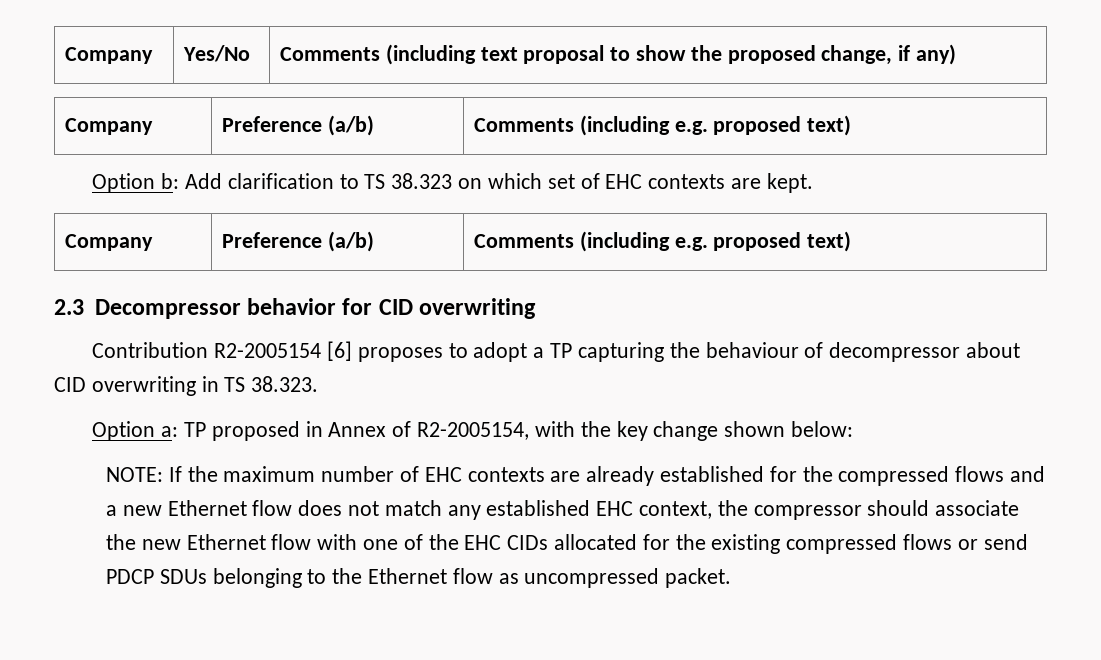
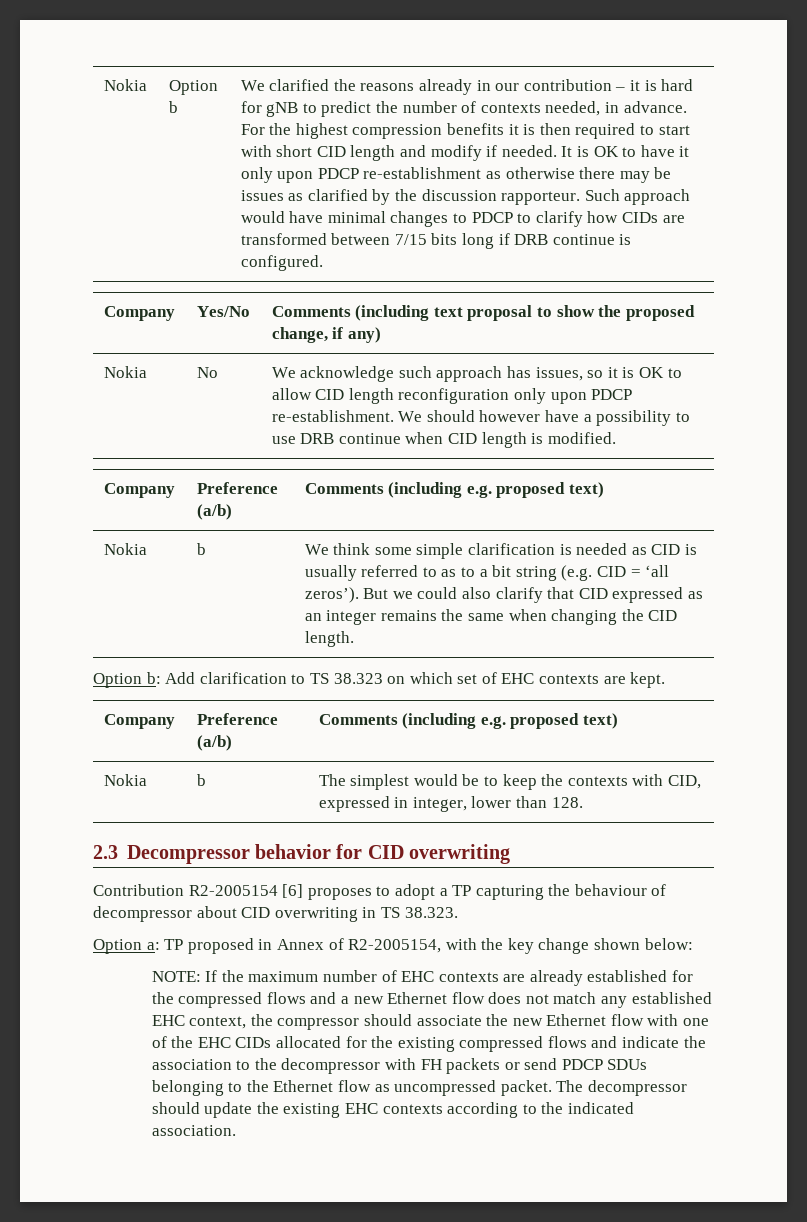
(65, 55) none -> [103,79,147,91] [168,80,218,95] [168,101,178,113] [240,79,694,95] [240,101,687,117] [240,123,690,139] [240,145,690,161] [240,167,672,183] [240,189,691,205] [240,211,685,227] [240,233,632,249] [240,255,323,271] Nokia | Option b | We clarified the reasons already in our contribution – it is hard for gNB to predict the number of contexts needed, in advance. For the highest compression benefits it is then required to start with short CID length and modify if needed. It is OK to have it only upon PDCP re-establishment as otherwise there may be issues as clarified by the discussion rapporteur. Such approach would have minimal changes to PDCP to clarify how CIDs are transformed between 7/15 bits long if DRB continue is configured. //
[65,118,154,135] [222,115,374,136] [474,115,852,136] // Company | Preference (a/b) | Comments (including e.g. proposed text) -> [103,366,147,378] [196,367,218,378] [271,366,682,382] [271,388,633,404] [271,410,690,426] [271,432,616,448] [103,483,175,498] [196,482,278,494] [196,504,232,520] [304,482,604,498] [103,543,147,555] [196,543,206,555] [304,543,697,559] [304,565,670,581] [304,587,703,603] [304,609,678,625] [304,631,354,647] // Nokia | No | We acknowledge such approach has issues, so it is OK to allow CID length reconfiguration only upon PDCP re-establishment. We should however have a possibility to use DRB continue when CID length is modified. // Company | Preference (a/b) | Comments (including e.g. proposed text) // Nokia | b | We think some simple clarification is needed as CID is usually referred to as to a bit string (e.g. CID = ‘all zeros’). But we could also clarify that CID expressed as an integer remains the same when changing the CID length.
(852, 241) none -> [103,774,147,786] [196,774,206,786] [318,774,701,790] [318,796,583,812] // Nokia | b | The simplest would be to keep the contexts with CID, expressed in integer, lower than 128.
(953, 542) none -> [591,1036,706,1048] [151,1058,501,1074] and indicate the association to the decompressor with FH packets
(732, 578) none -> [556,1080,687,1096] [151,1102,634,1118] [151,1125,236,1136] The decompressor should update the existing EHC contexts according to the indicated association.

